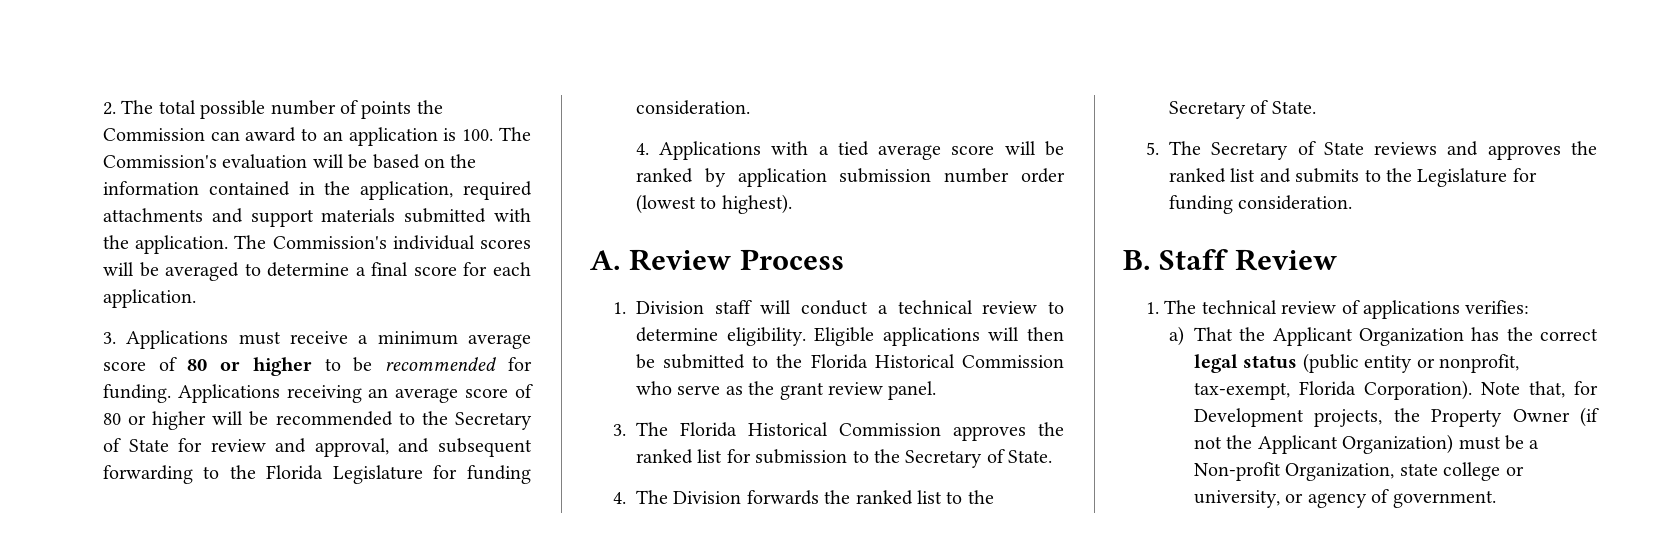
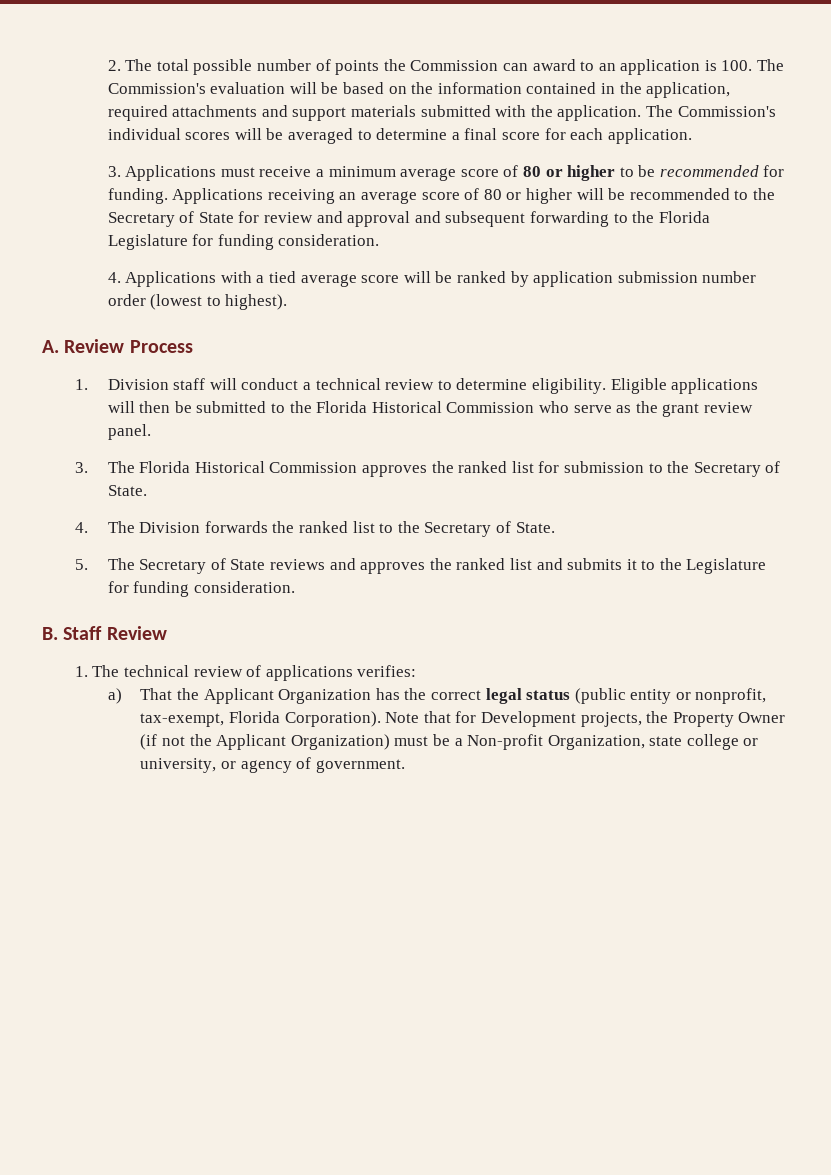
[314,438,389,457] approval, -> [347,211,411,227] approval
(1360, 175) none -> [626,559,637,570] it
[1528,381,1565,398] that, -> [423,711,451,723] that

